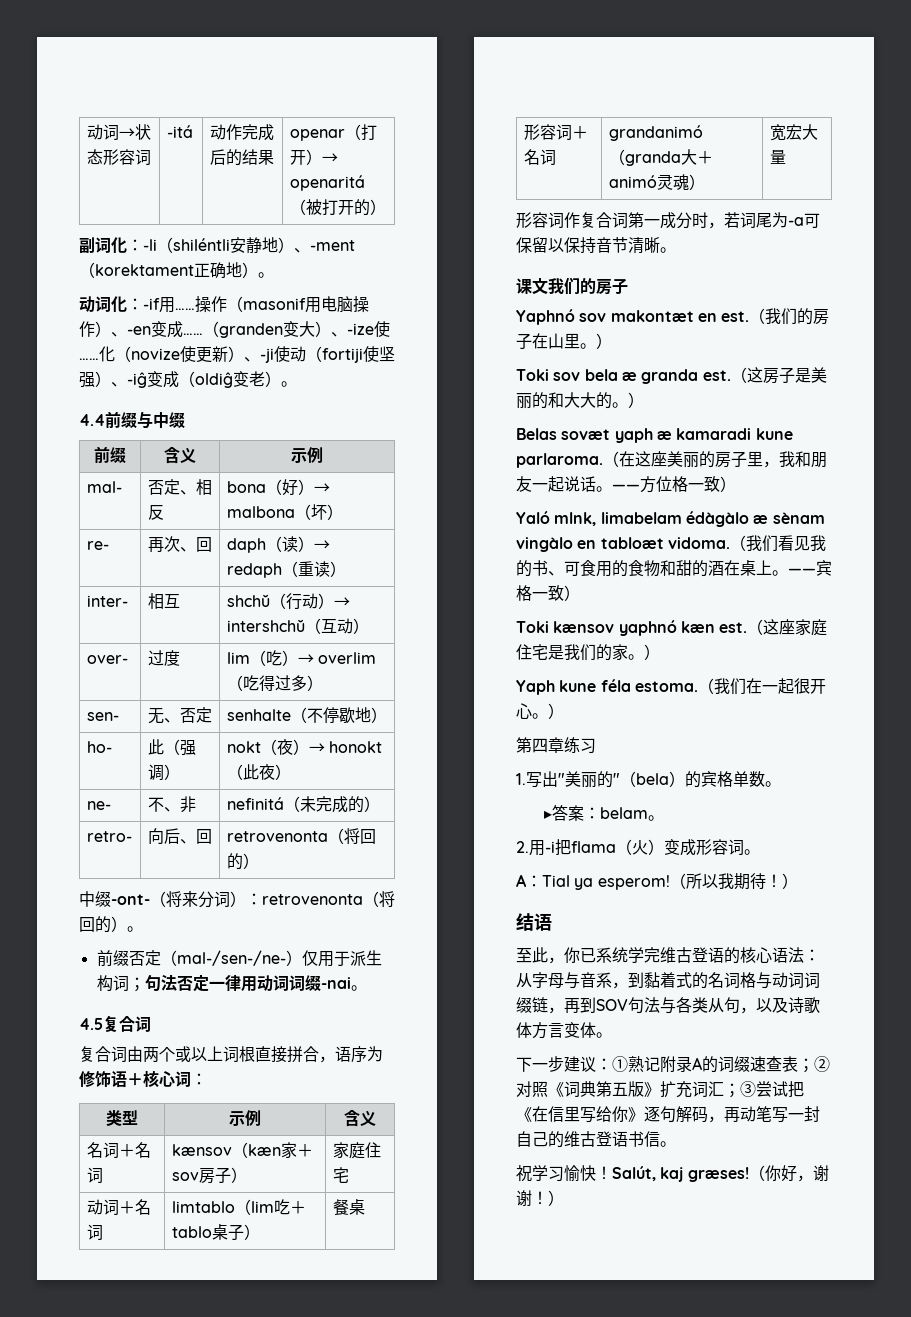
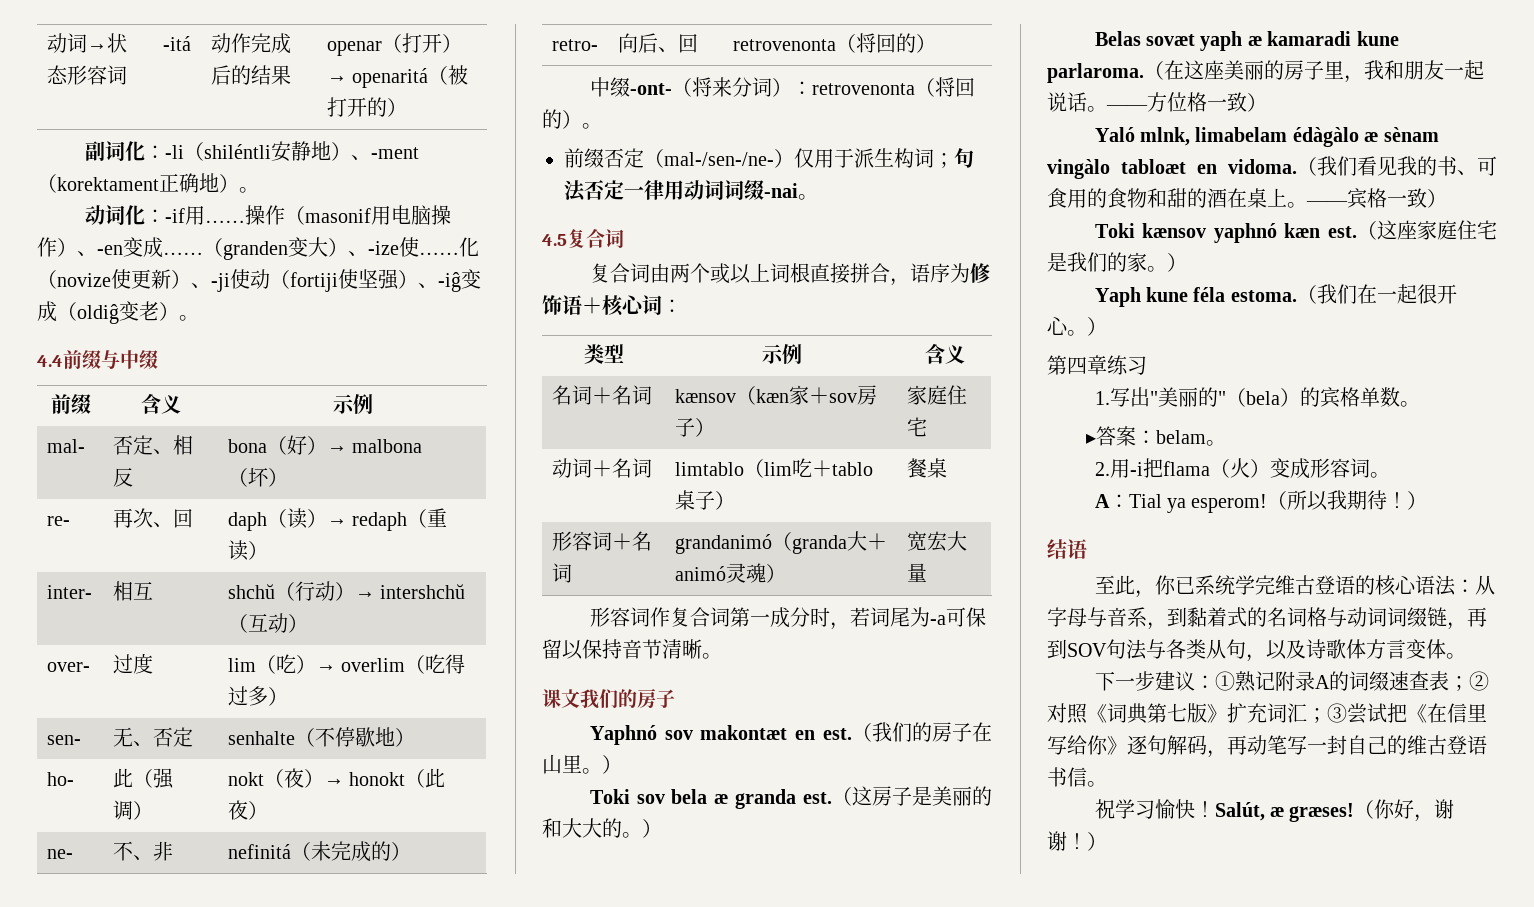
[577,537,664,549] en tabloæt -> [1121,159,1217,174] tabloæt en
[612,1082,628,1096] 五 -> [1167,703,1187,722] 七
[660,1167,684,1182] kaj -> [1270,807,1285,817] æ

